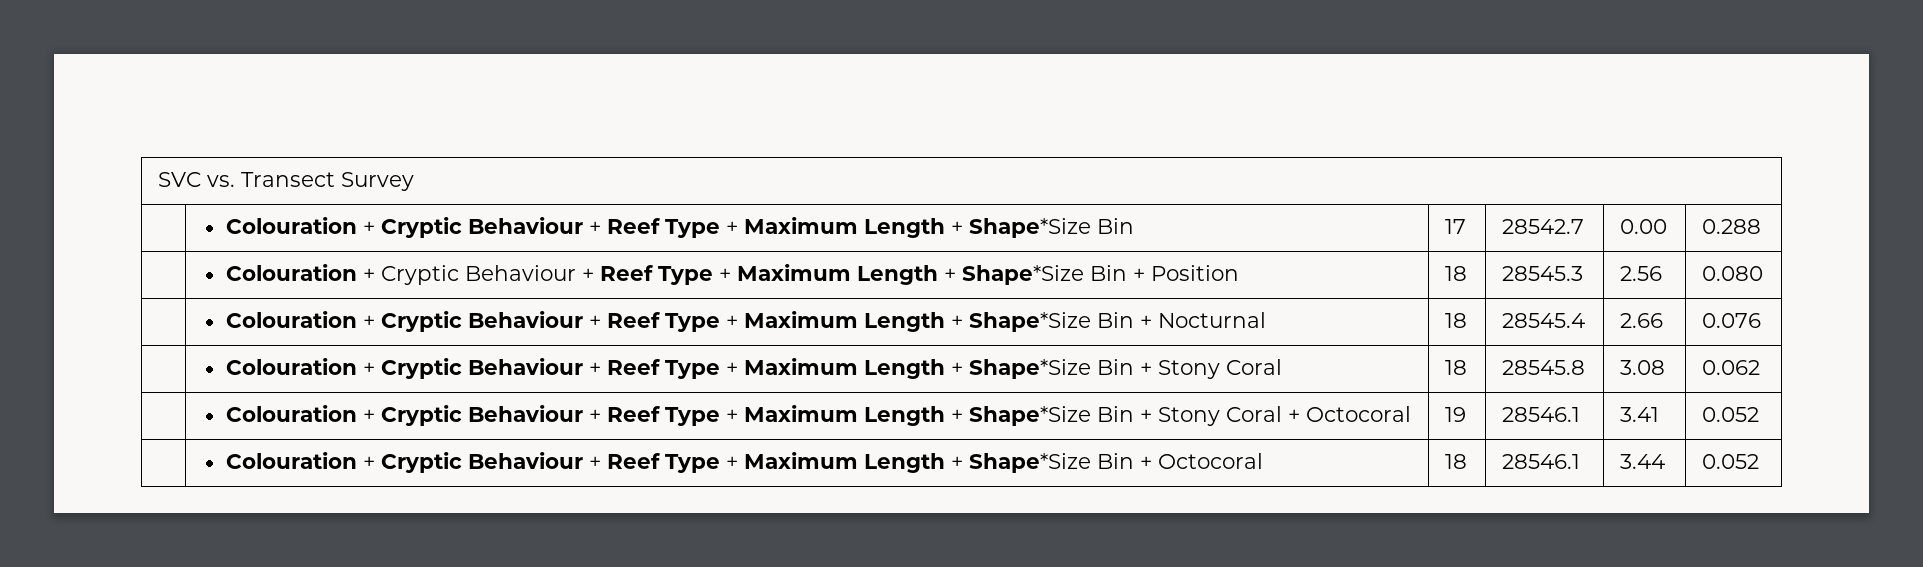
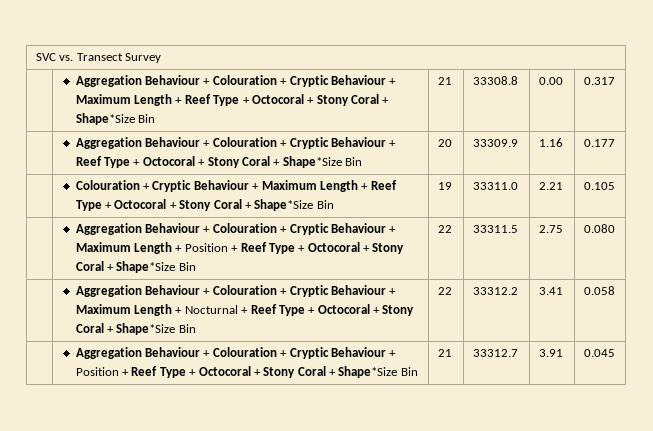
[225,217,1134,238] [1444,219,1466,234] [1501,219,1584,234] [1619,219,1667,234] [1701,219,1761,234] [225,264,1239,285] [1444,266,1467,281] [1501,266,1583,281] [1619,266,1662,281] [1701,266,1763,281] [225,311,1266,332] [1444,313,1467,328] [1501,313,1585,328] [1619,313,1663,328] [1701,313,1761,328] [225,358,1282,379] [1444,360,1467,375] [1501,360,1585,375] [1619,360,1665,375] [1701,360,1760,375] [225,405,1411,426] [1444,407,1466,422] [1501,407,1580,422] [1619,407,1659,422] [1701,407,1759,422] [225,452,1263,473] [1444,454,1467,469] [1501,454,1580,469] [1619,454,1665,469] [1701,454,1759,469] Colouration + Cryptic Behaviour + Reef Type + Maximum Length + Shape*Size Bin | 17 | 28542.7 | 0.00 | 0.288 // | Colouration + Cryptic Behaviour + Reef Type + Maximum Length + Shape*Size Bin + Position | 18 | 28545.3 | 2.56 | 0.080 // | Colouration + Cryptic Behaviour + Reef Type + Maximum Length + Shape*Size Bin + Nocturnal | 18 | 28545.4 | 2.66 | 0.076 // | Colouration + Cryptic Behaviour + Reef Type + Maximum Length + Shape*Size Bin + Stony Coral | 18 | 28545.8 | 3.08 | 0.062 // | Colouration + Cryptic Behaviour + Reef Type + Maximum Length + Shape*Size Bin + Stony Coral + Octocoral | 19 | 28546.1 | 3.41 | 0.052 // | Colouration + Cryptic Behaviour + Reef Type + Maximum Length + Shape*Size Bin + Octocoral | 18 | 28546.1 | 3.44 | 0.052 -> [75,75,397,87] [75,94,390,106] [75,113,156,125] [437,77,452,85] [472,76,518,85] [538,77,563,85] [583,77,615,85] [75,137,397,149] [75,156,363,168] [437,139,452,147] [472,139,518,147] [538,138,563,147] [583,139,615,147] [75,180,397,192] [75,199,334,211] [437,182,452,190] [472,182,518,190] [538,182,563,190] [583,182,615,190] [75,223,397,235] [75,242,405,254] [75,261,196,273] [437,225,452,233] [472,225,518,233] [538,225,563,233] [583,224,615,233] [75,285,397,297] [75,304,415,316] [75,323,196,335] [437,287,452,295] [472,287,518,295] [538,287,563,295] [583,286,615,295] [75,347,397,359] [75,366,418,378] [437,349,452,357] [472,349,518,357] [538,349,563,357] [583,349,615,357] Aggregation Behaviour + Colouration + Cryptic Behaviour + Maximum Length + Reef Type + Octocoral + Stony Coral + Shape*Size Bin | 21 | 33308.8 | 0.00 | 0.317 // | Aggregation Behaviour + Colouration + Cryptic Behaviour + Reef Type + Octocoral + Stony Coral + Shape*Size Bin | 20 | 33309.9 | 1.16 | 0.177 // | Colouration + Cryptic Behaviour + Maximum Length + Reef Type + Octocoral + Stony Coral + Shape*Size Bin | 19 | 33311.0 | 2.21 | 0.105 // | Aggregation Behaviour + Colouration + Cryptic Behaviour + Maximum Length + Position + Reef Type + Octocoral + Stony Coral + Shape*Size Bin | 22 | 33311.5 | 2.75 | 0.080 // | Aggregation Behaviour + Colouration + Cryptic Behaviour + Maximum Length + Nocturnal + Reef Type + Octocoral + Stony Coral + Shape*Size Bin | 22 | 33312.2 | 3.41 | 0.058 // | Aggregation Behaviour + Colouration + Cryptic Behaviour + Position + Reef Type + Octocoral + Stony Coral + Shape*Size Bin | 21 | 33312.7 | 3.91 | 0.045

